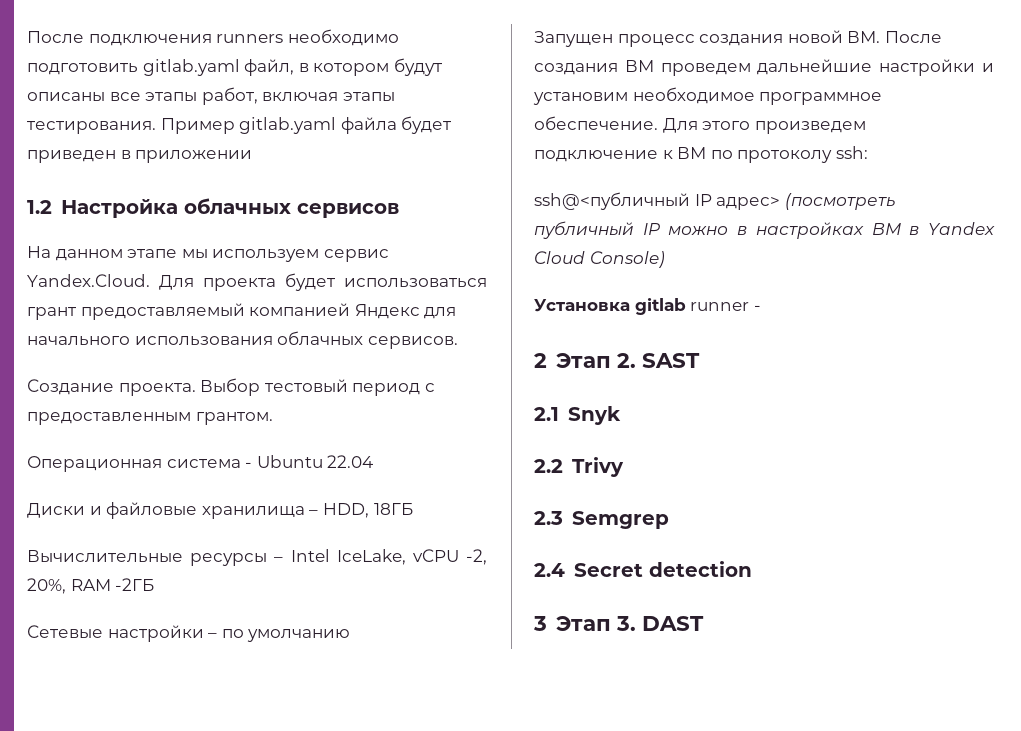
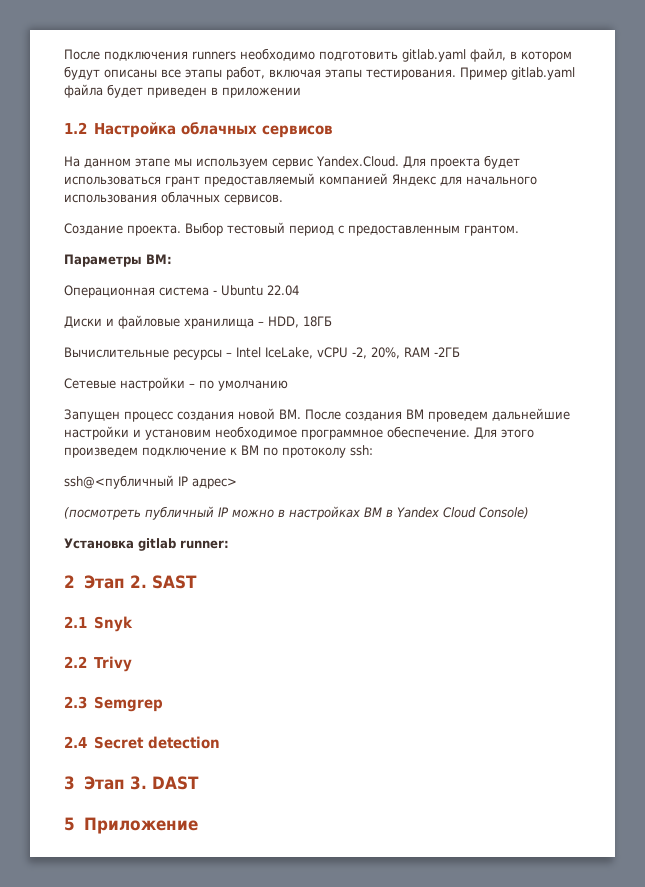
(273, 418) none -> [64,254,172,267] // Параметры ВМ:
(781, 203) none -> (237, 483) //
[690,302,761,311] runner - -> [180,540,229,549] runner:
(705, 623) none -> [64,817,198,834] // 5 Приложение

